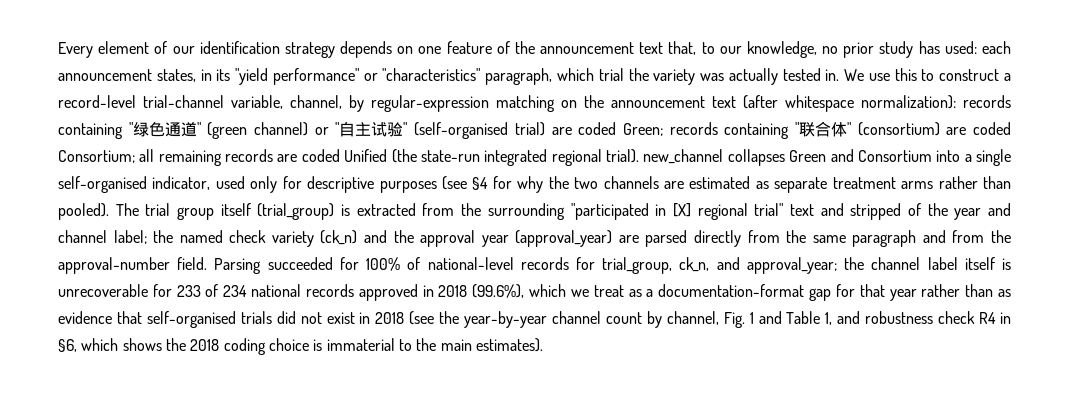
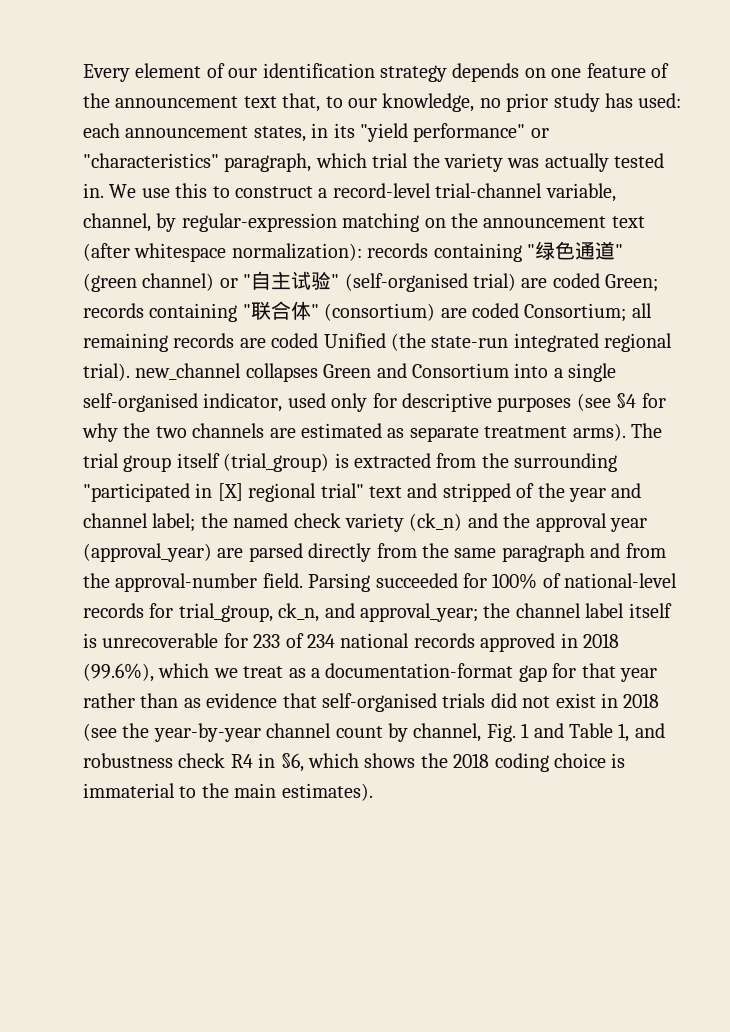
[901,176,1012,189] [58,203,109,220] arms rather than pooled). -> [572,423,626,441] arms).

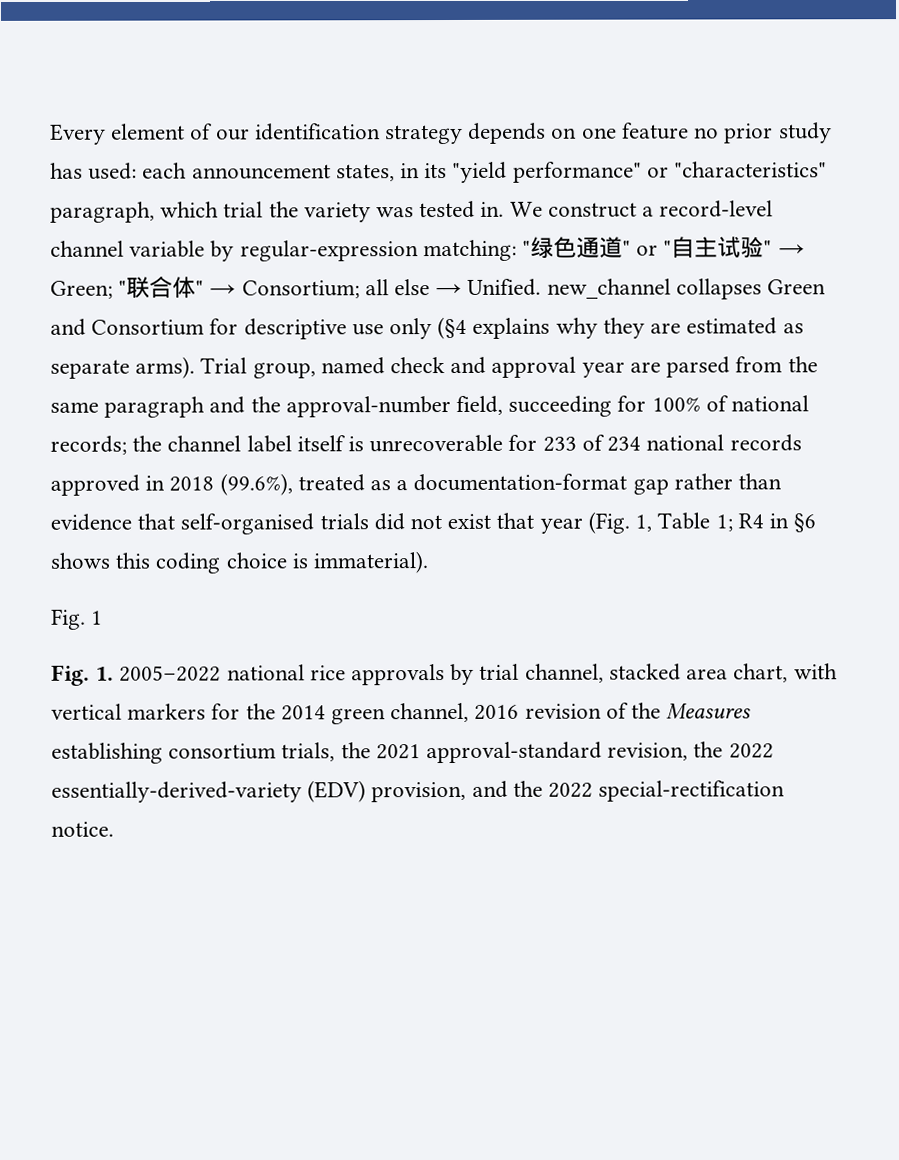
[650,63,669,78] [83,93,475,112] of the announcement text that, to our knowledge, -> (689, 131) none
[544,153,609,172] actually -> (415, 212) none
[141,183,616,202] [83,213,645,232] [83,243,522,262] use this to construct a record-level trial-channel variable, channel, by regular-expression matching on the announcement text (after whitespace normalization): records containing -> [547,200,774,218] [50,239,517,262] construct a record-level channel variable by regular-expression matching:
[83,273,215,292] (green channel) -> (632, 248) none
[344,273,659,292] [83,301,652,322] [83,333,673,352] [83,363,130,381] (self-organised trial) are coded Green; records containing "联合体" (consortium) are coded Consortium; all remaining records are coded Unified (the state-run integrated regional trial). -> [777,244,805,256] [50,276,542,299] → Green; "联合体" → Consortium; all else → Unified.
[514,363,617,382] [83,393,666,412] [82,423,662,442] [83,453,618,472] [83,483,642,502] [83,513,531,532] into a single self-organised indicator, used only for descriptive purposes (see §4 for why the two channels are estimated as separate treatment arms). The trial group itself (trial_group) is extracted from the surrounding "participated in [X] regional trial" text and stripped of the year and channel label; the named check variety (ck_n) and the -> [209,316,804,340] [50,356,487,379] for descriptive use only (§4 explains why they are estimated as separate arms). Trial group, named check and
[83,543,212,562] (approval_year) -> (625, 369) none
[308,543,372,562] directly -> (731, 367) none
[625,543,666,558] from -> (246, 405) none
[262,573,678,592] [83,603,478,622] field. Parsing succeeded for 100% of national-level records for trial_group, ck_n, and approval_year; -> [456,395,810,417] [50,435,127,455] field, succeeding for 100% of national records;
[158,663,284,678] which we treat -> [297,474,365,492] treated
[552,663,657,682] for that year -> (669, 486) none
[183,698,201,708] as -> (783, 481) none
[600,693,660,708] [83,723,665,742] [83,753,626,772] [83,783,373,801] in 2018 (see the year-by-year channel count by channel, Fig. 1 and Table 1, and robustness check R4 in §6, which shows the 2018 coding choice is immaterial to the main estimates). -> [496,511,817,534] [50,551,429,574] [51,608,104,630] [51,663,838,686] [51,702,752,725] [51,741,774,764] [51,780,786,803] [51,821,114,837] that year (Fig. 1, Table 1; R4 in §6 shows this coding choice is immaterial). // Fig. 1 // Fig. 1. 2005–2022 national rice approvals by trial channel, stacked area chart, with vertical markers for the 2014 green channel, 2016 revision of the Measures establishing consortium trials, the 2021 approval-standard revision, the 2022 essentially-derived-variety (EDV) provision, and the 2022 special-rectification notice.

